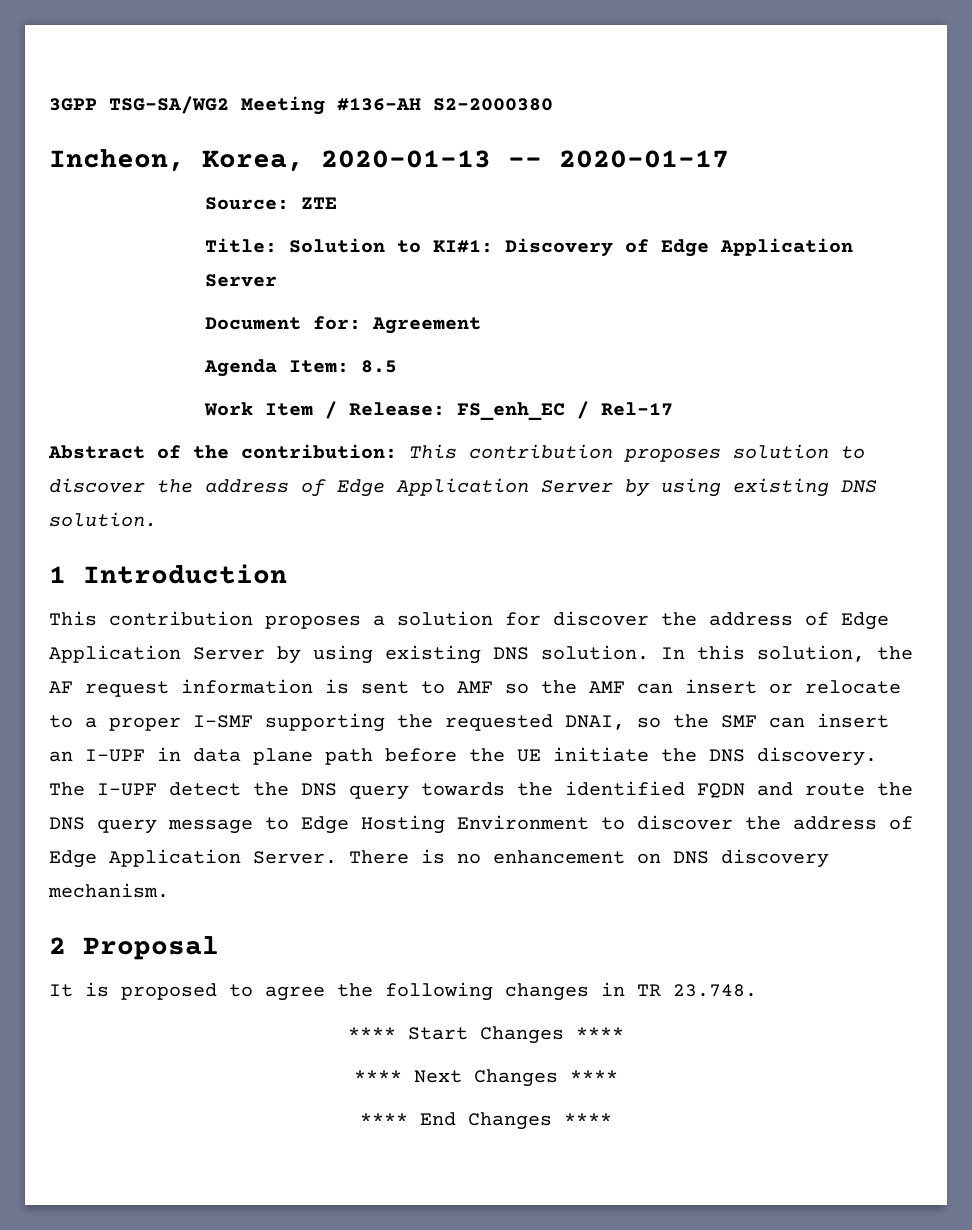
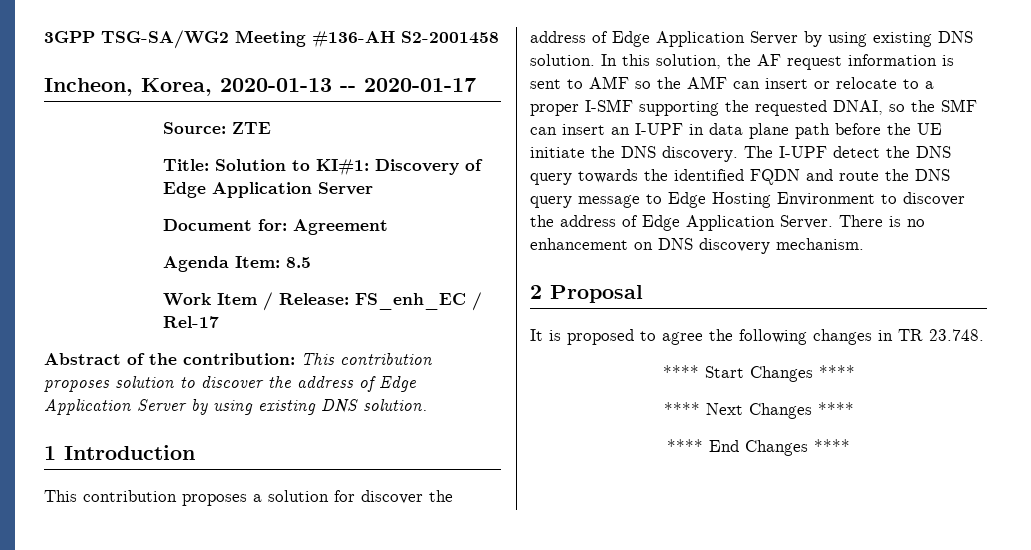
[433,98,553,111] S2-2000380 -> [401,31,499,44] S2-2001458

